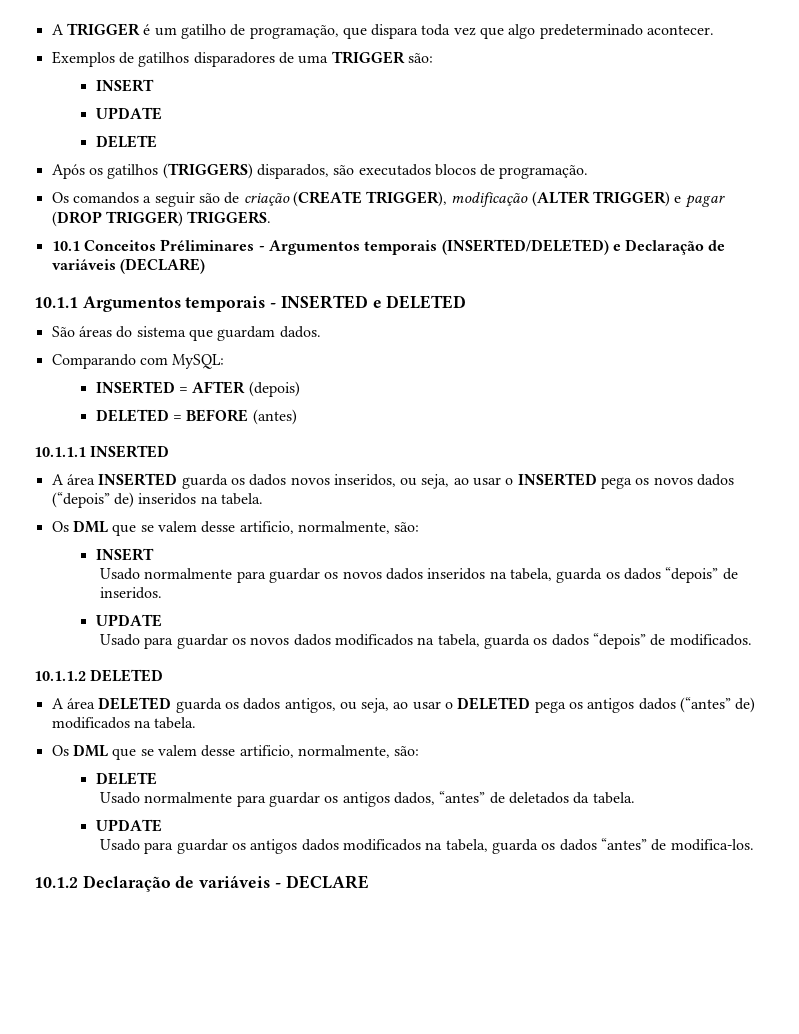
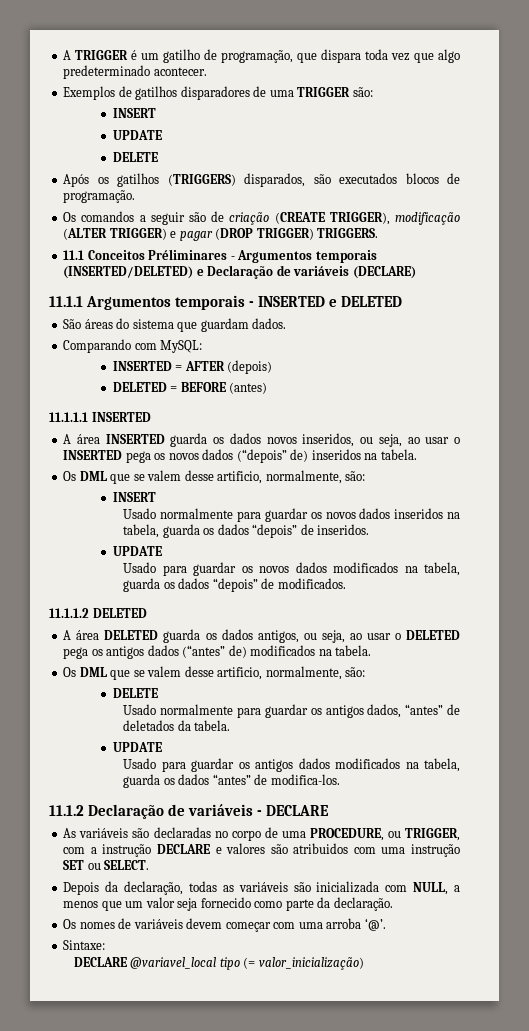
[51,241,80,251] 10.1 -> [63,250,85,260] 11.1
[34,297,78,308] 10.1.1 -> [49,296,83,307] 11.1.1
[34,447,86,457] 10.1.1.1 -> [49,412,88,422] 11.1.1.1
[34,671,86,681] 10.1.1.2 -> [49,608,89,618] 11.1.1.2
[34,877,78,888] 10.1.2 -> [49,805,84,816] 11.1.2
(369, 882) none -> [63,827,460,841] [63,843,460,857] [63,860,150,870] [63,881,460,895] [63,897,393,911] [63,918,386,932] [63,940,106,950] [73,957,364,970] // As variáveis são declaradas no corpo de uma PROCEDURE, ou TRIGGER, com a instrução DECLARE e valores são atribuidos com uma instrução SET ou SELECT. // Depois da declaração, todas as variáveis são inicializada com NULL, a menos que um valor seja fornecido como parte da declaração. // Os nomes de variáveis devem começar com uma arroba ‘@’. // Sintaxe: // DECLARE @variavel_local tipo (= valor_inicialização)

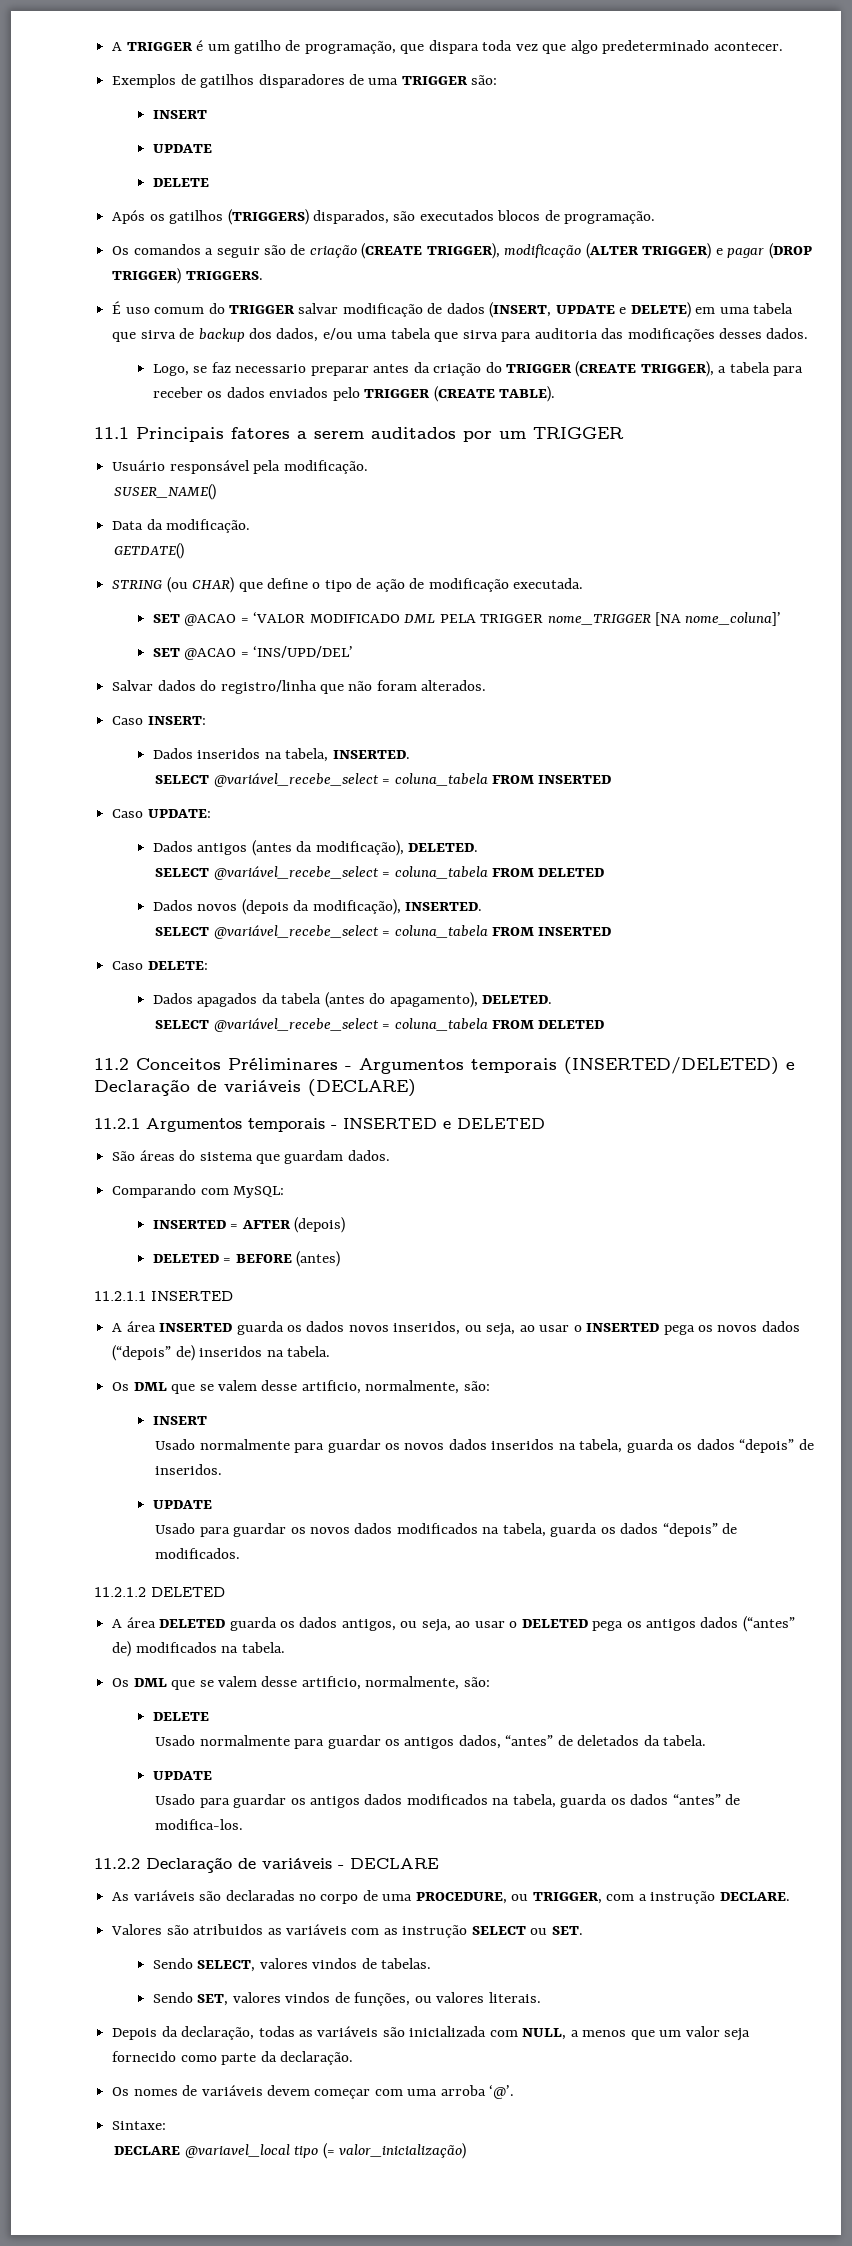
[63,250,85,260] 11.1 -> [112,301,793,318] [112,328,809,342] [152,361,804,377] [152,386,556,402] [94,427,624,442] [112,460,368,474] [114,484,217,500] [112,519,251,533] [114,543,185,559] [112,577,584,593] [152,612,782,626] [152,646,354,660] [112,680,487,694] [112,716,206,725] [152,748,410,762] [155,773,612,787] [112,809,211,818] [152,840,479,856] [155,866,605,880] [152,899,483,915] [155,925,612,939] [112,961,208,970] [152,992,553,1008] [155,1018,605,1032] [94,1058,129,1070] É uso comum do TRIGGER salvar modificação de dados (INSERT, UPDATE e DELETE) em uma tabela que sirva de backup dos dados, e/ou uma tabela que sirva para auditoria das modificações desses dados. // Logo, se faz necessario preparar antes da criação do TRIGGER (CREATE TRIGGER), a tabela para receber os dados enviados pelo TRIGGER (CREATE TABLE). // 11.1 Principais fatores a serem auditados por um TRIGGER // Usuário responsável pela modificação. // SUSER_NAME() // Data da modificação. // GETDATE() // STRING (ou CHAR) que define o tipo de ação de modificação executada. // SET @ACAO = ‘VALOR MODIFICADO DML PELA TRIGGER nome_TRIGGER [NA nome_coluna]’ // SET @ACAO = ‘INS/UPD/DEL’ // Salvar dados do registro/linha que não foram alterados. // Caso INSERT: // Dados inseridos na tabela, INSERTED. // SELECT @variável_recebe_select = coluna_tabela FROM INSERTED // Caso UPDATE: // Dados antigos (antes da modificação), DELETED. // SELECT @variável_recebe_select = coluna_tabela FROM DELETED // Dados novos (depois da modificação), INSERTED. // SELECT @variável_recebe_select = coluna_tabela FROM INSERTED // Caso DELETE: // Dados apagados da tabela (antes do apagamento), DELETED. // SELECT @variável_recebe_select = coluna_tabela FROM DELETED // 11.2
[49,296,83,307] 11.1.1 -> [94,1118,140,1129] 11.2.1
[49,412,88,422] 11.1.1.1 -> [94,1291,146,1301] 11.2.1.1
[49,608,89,618] 11.1.1.2 -> [94,1587,146,1597] 11.2.1.2
[49,805,84,816] 11.1.2 -> [94,1858,140,1869] 11.2.2
[157,843,460,857] [63,860,150,870] DECLARE e valores são atribuidos com uma instrução SET ou SELECT. -> [719,1892,790,1901] [111,1924,583,1938] [152,1958,432,1972] [152,1992,541,2006] DECLARE. // Valores são atribuidos as variáveis com as instrução SELECT ou SET. // Sendo SELECT, valores vindos de tabelas. // Sendo SET, valores vindos de funções, ou valores literais.

